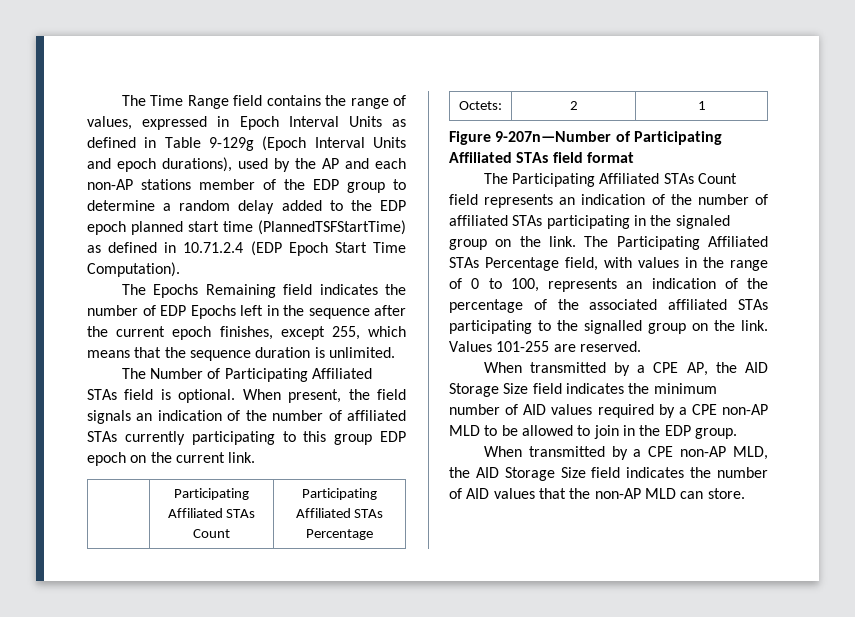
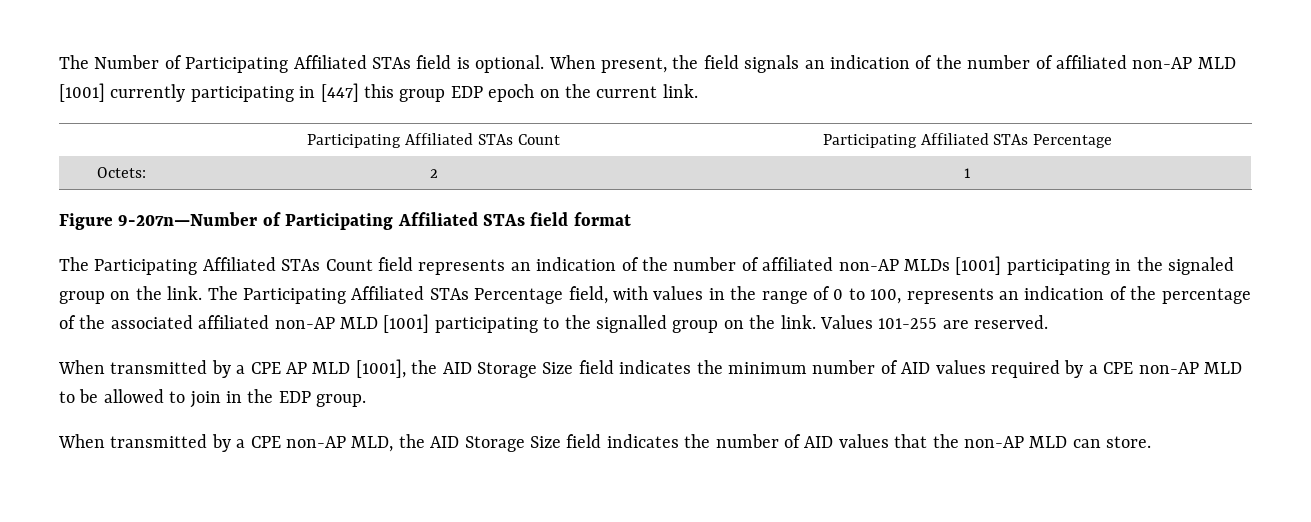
[121,95,406,109] [87,116,406,130] [87,136,406,151] [87,157,406,172] [87,179,406,193] [87,200,406,214] [87,220,406,235] [87,241,406,256] [87,262,180,277] [121,284,406,298] [87,305,406,319] [87,326,406,340] [87,347,395,361] [121,368,146,379] The Time Range field contains the range of values, expressed in Epoch Interval Units as defined in Table 9-129g (Epoch Interval Units and epoch durations), used by the AP and each non-AP stations member of the EDP group to determine a random delay added to the EDP epoch planned start time (PlannedTSFStartTime) as defined in 10.71.2.4 (EDP Epoch Start Time Computation). // The Epochs Remaining field indicates the number of EDP Epochs left in the sequence after the current epoch finishes, except 255, which means that the sequence duration is unlimited. // The -> [59,55,89,69] The
[87,431,296,445] STAs currently participating to -> [1132,57,1236,69] [59,83,359,102] non-AP MLD [1001] currently participating in [447]
[512,215,543,226] STAs -> [838,256,1002,275] non-AP MLDs [1001]
[738,299,768,310] STAs -> [274,314,430,333] non-AP MLD [1001]
[686,362,708,376] AP, -> [286,359,406,378] AP MLD [1001],

